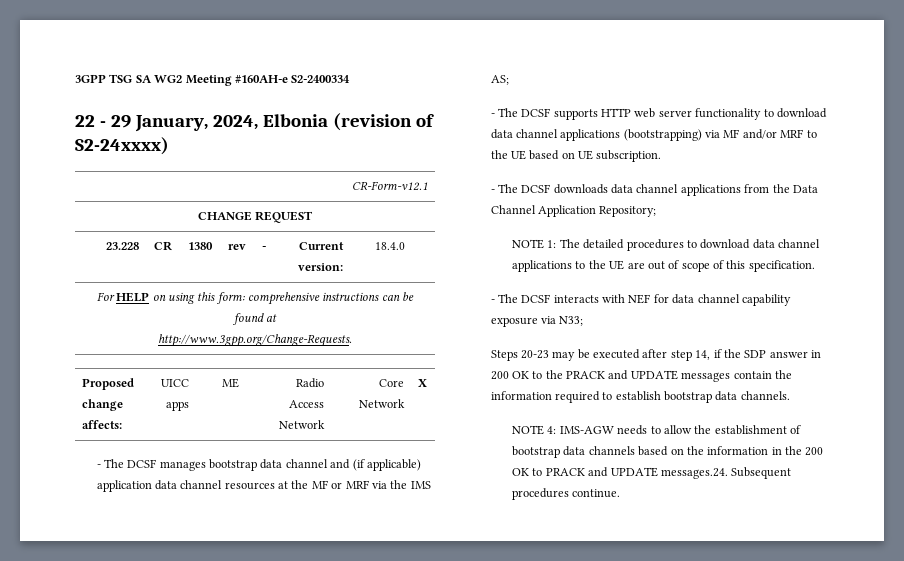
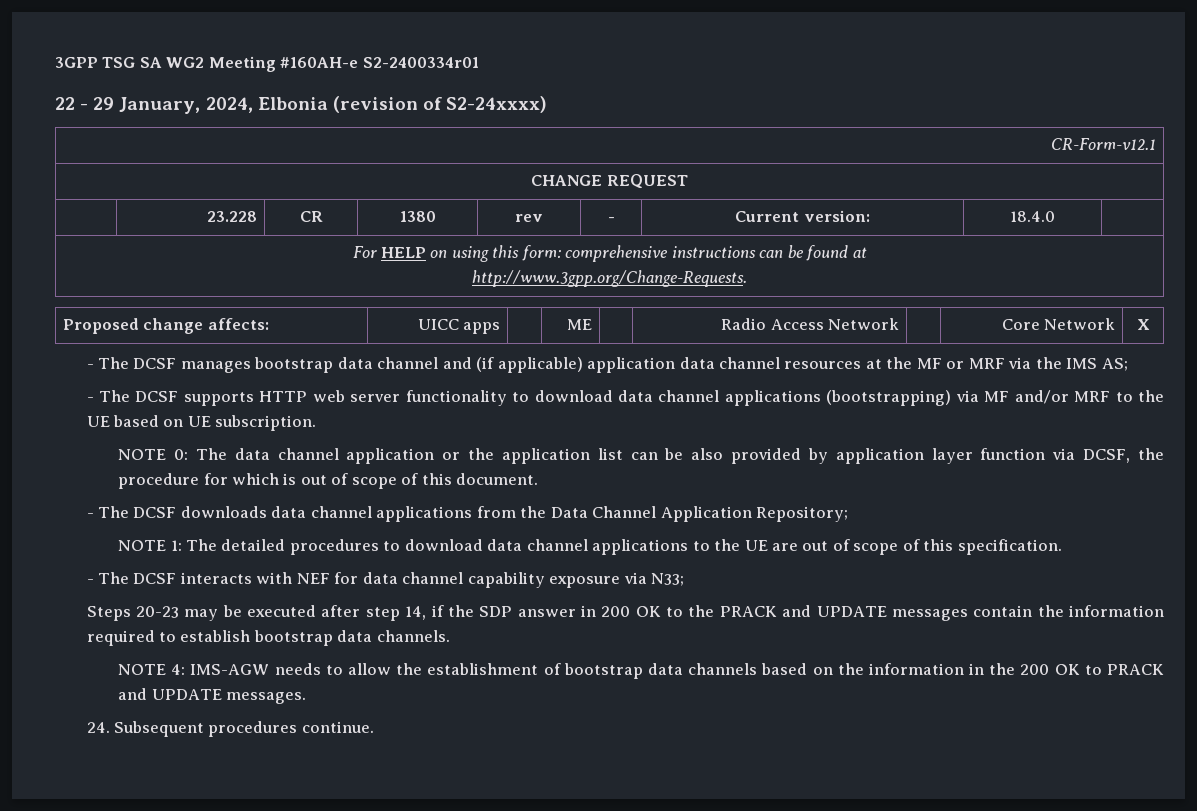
[291,75,351,83] S2-2400334 -> [362,57,479,68] S2-2400334r01
(662, 156) none -> [118,448,1164,464] [118,473,539,489] // NOTE 0: The data channel application or the application list can be also provided by application layer function via DCSF, the procedure for which is out of scope of this document.
[660,468,728,479] messages.24. -> [226,692,307,704] [86,722,110,733] messages. // 24.

